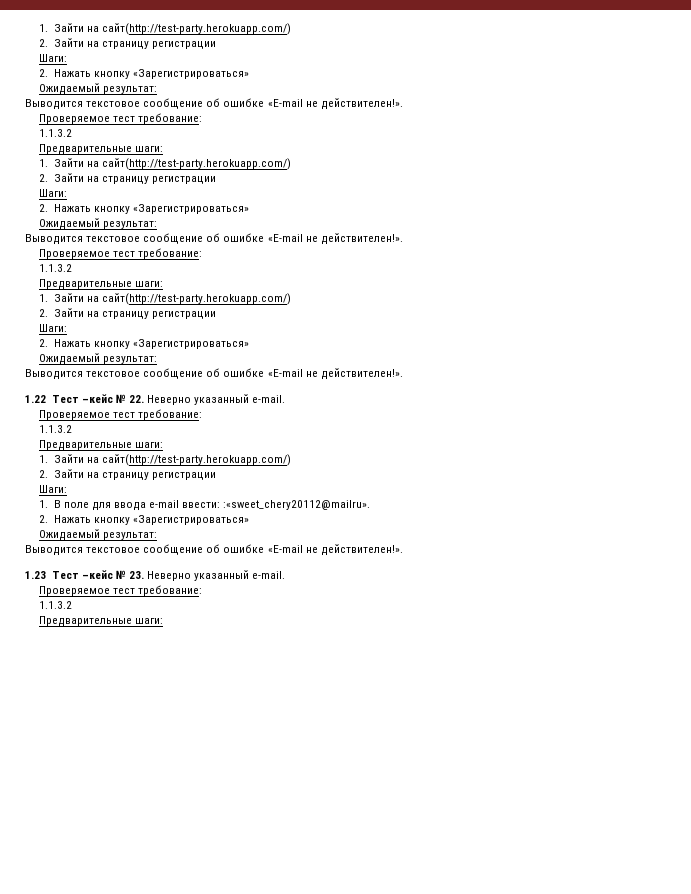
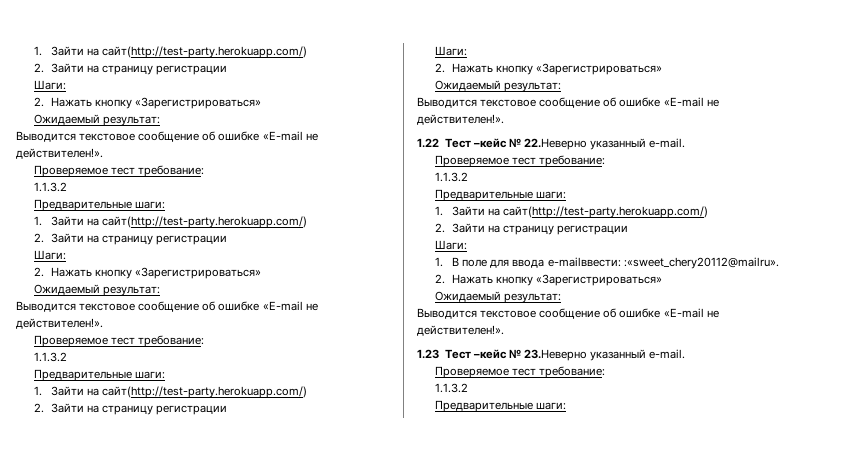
[129,395,192,405] 22. Неверно -> [524,138,588,150] 22.Неверно
[149,500,221,508] e-mail ввести: -> [547,257,621,267] e-mailввести:
[129,571,192,581] 23. Неверно -> [524,349,588,361] 23.Неверно

